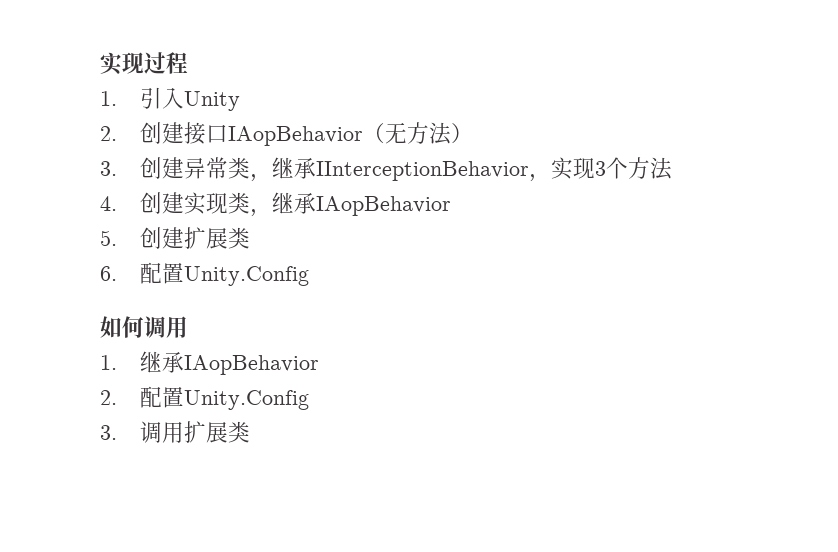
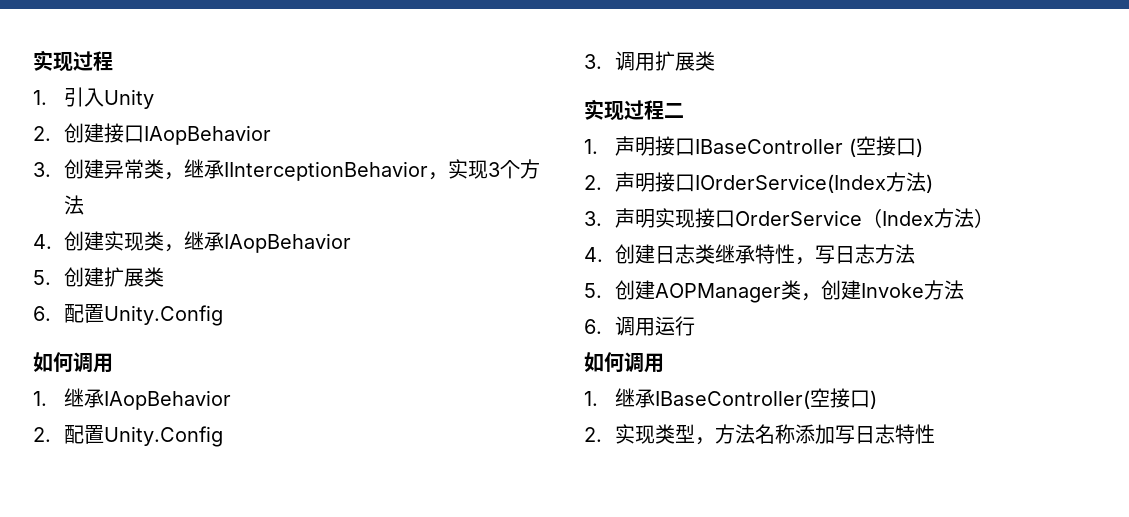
[363,122,474,145] （无方法） -> (272, 135) none
(251, 432) none -> [584,99,684,121] [584,136,924,157] [584,172,934,193] [584,208,995,228] [584,244,916,265] [584,280,965,303] [584,316,696,336] [584,352,664,373] [584,388,878,409] [584,424,936,445] // 实现过程二 // 1.声明接口IBaseController (空接口) // 2.声明接口IOrderService(Index方法) // 3.声明实现接口OrderService（Index方法） // 4.创建日志类继承特性，写日志方法 // 5.创建AOPManager类，创建Invoke方法 // 6.调用运行 // 如何调用 // 1.继承IBaseController(空接口) // 2.实现类型，方法名称添加写日志特性

